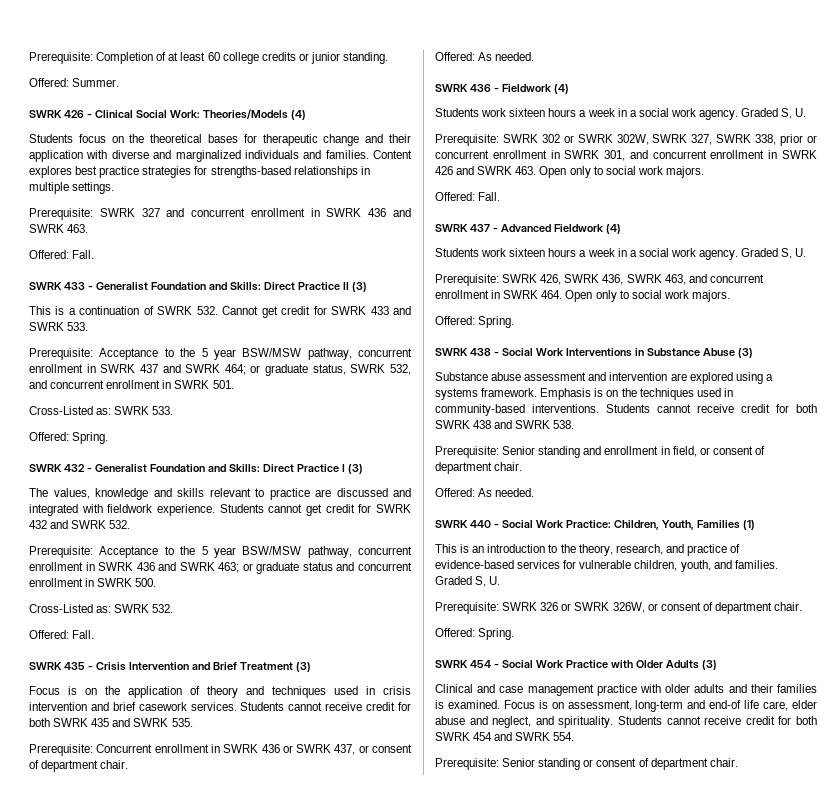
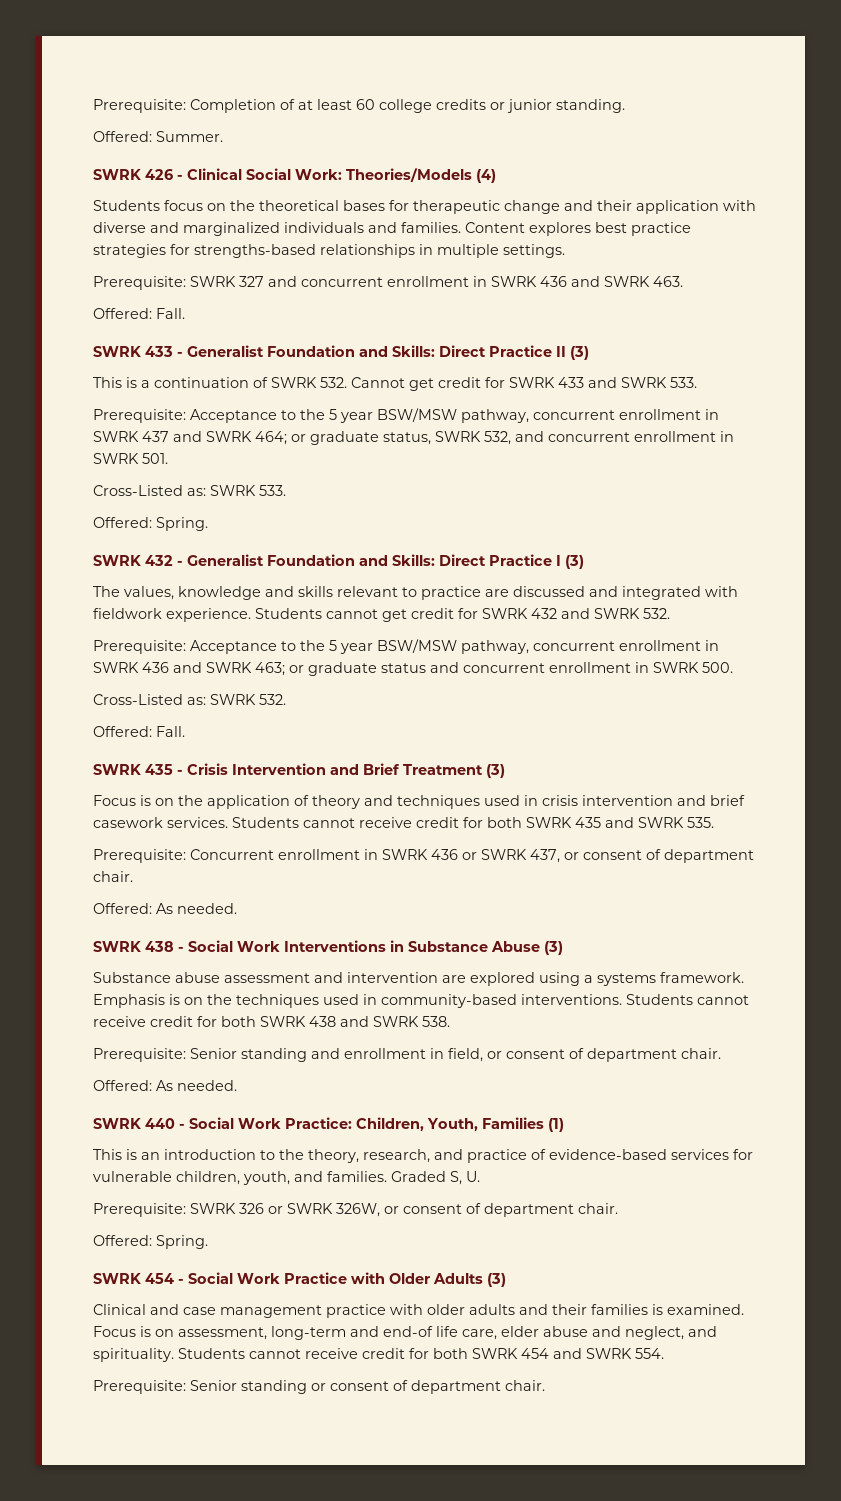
[435,84,569,94] [435,108,807,120] [435,134,818,146] [435,150,817,161] [435,166,704,178] [435,192,501,201] [435,224,621,234] [435,248,807,260] [435,274,764,286] [435,290,730,302] [435,316,515,328] // SWRK 436 - Fieldwork (4) // Students work sixteen hours a week in a social work agency. Graded S, U. // Prerequisite: SWRK 302 or SWRK 302W, SWRK 327, SWRK 338, prior or concurrent enrollment in SWRK 301, and concurrent enrollment in SWRK 426 and SWRK 463. Open only to social work majors. // Offered: Fall. // SWRK 437 - Advanced Fieldwork (4) // Students work sixteen hours a week in a social work agency. Graded S, U. // Prerequisite: SWRK 426, SWRK 436, SWRK 463, and concurrent enrollment in SWRK 464. Open only to social work majors. // Offered: Spring. -> (237, 908) none

